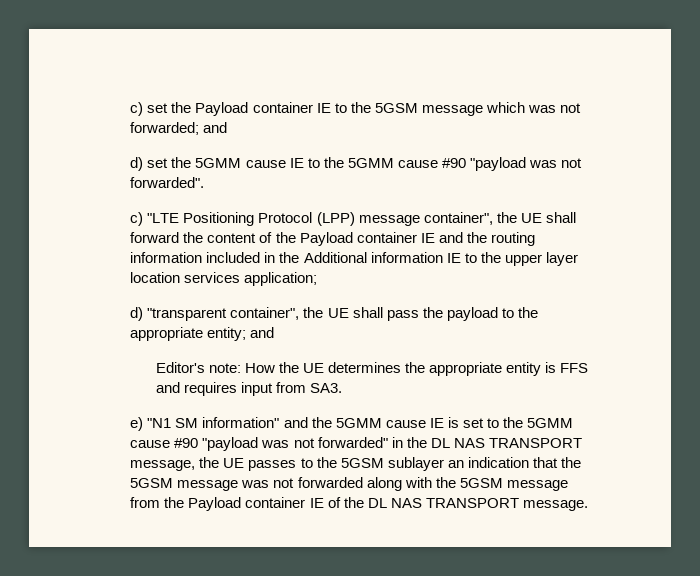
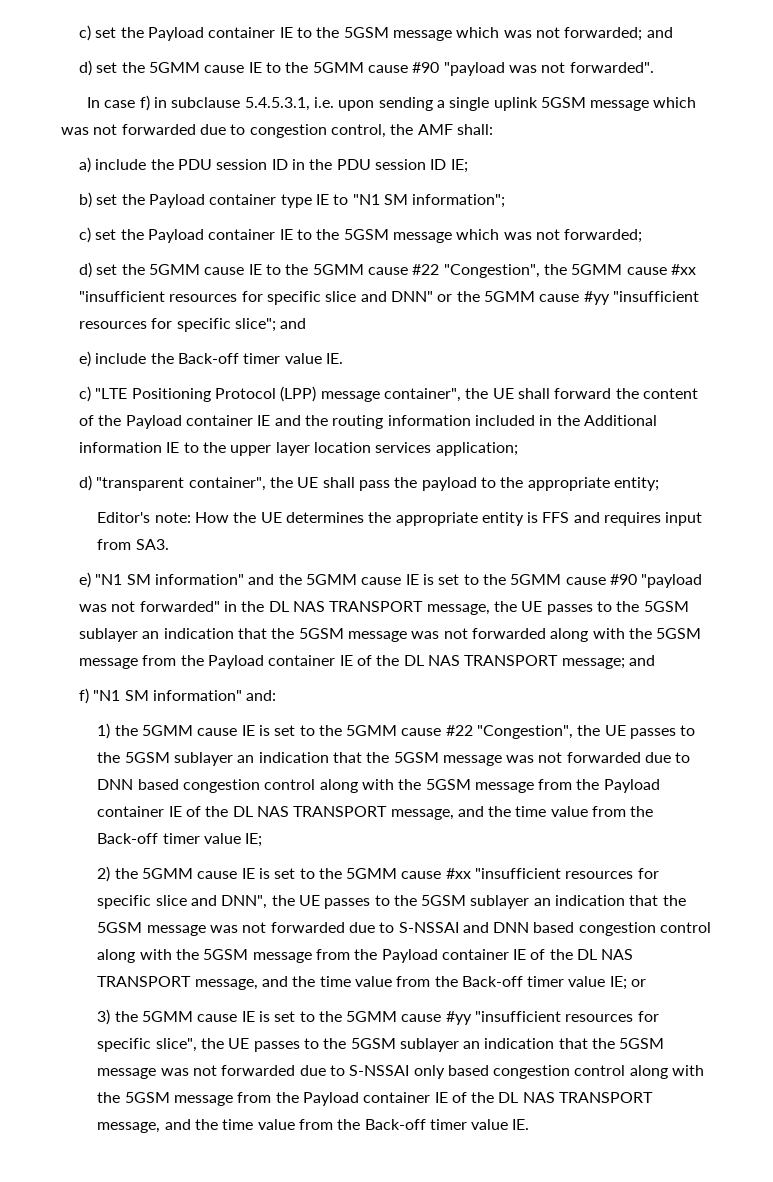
(205, 182) none -> [87,95,697,111] [61,124,493,138] [79,157,468,173] [79,192,506,208] [79,227,643,243] [79,262,696,278] [79,291,699,305] [79,318,307,332] [79,351,344,367] // In case f) in subclause 5.4.5.3.1, i.e. upon sending a single uplink 5GSM message which was not forwarded due to congestion control, the AMF shall: // a) include the PDU session ID in the PDU session ID IE; // b) set the Payload container type IE to "N1 SM information"; // c) set the Payload container IE to the 5GSM message which was not forwarded; // d) set the 5GMM cause IE to the 5GMM cause #22 "Congestion", the 5GMM cause #xx "insufficient resources for specific slice and DNN" or the 5GMM cause #yy "insufficient resources for specific slice"; and // e) include the Back-off timer value IE.
[250,327,275,338] and -> (659, 484) none
[522,500,588,511] message. -> [561,655,655,669] [79,688,277,704] [97,723,696,739] [97,752,691,766] [97,779,660,793] [97,806,654,820] [97,833,263,847] [97,866,659,882] [97,895,686,909] [97,922,712,936] [97,949,634,963] [97,976,647,990] [97,1009,659,1025] [97,1038,665,1052] [97,1065,705,1079] [97,1092,654,1106] [97,1119,530,1133] message; and // f) "N1 SM information" and: // 1) the 5GMM cause IE is set to the 5GMM cause #22 "Congestion", the UE passes to the 5GSM sublayer an indication that the 5GSM message was not forwarded due to DNN based congestion control along with the 5GSM message from the Payload container IE of the DL NAS TRANSPORT message, and the time value from the Back-off timer value IE; // 2) the 5GMM cause IE is set to the 5GMM cause #xx "insufficient resources for specific slice and DNN", the UE passes to the 5GSM sublayer an indication that the 5GSM message was not forwarded due to S-NSSAI and DNN based congestion control along with the 5GSM message from the Payload container IE of the DL NAS TRANSPORT message, and the time value from the Back-off timer value IE; or // 3) the 5GMM cause IE is set to the 5GMM cause #yy "insufficient resources for specific slice", the UE passes to the 5GSM sublayer an indication that the 5GSM message was not forwarded due to S-NSSAI only based congestion control along with the 5GSM message from the Payload container IE of the DL NAS TRANSPORT message, and the time value from the Back-off timer value IE.

